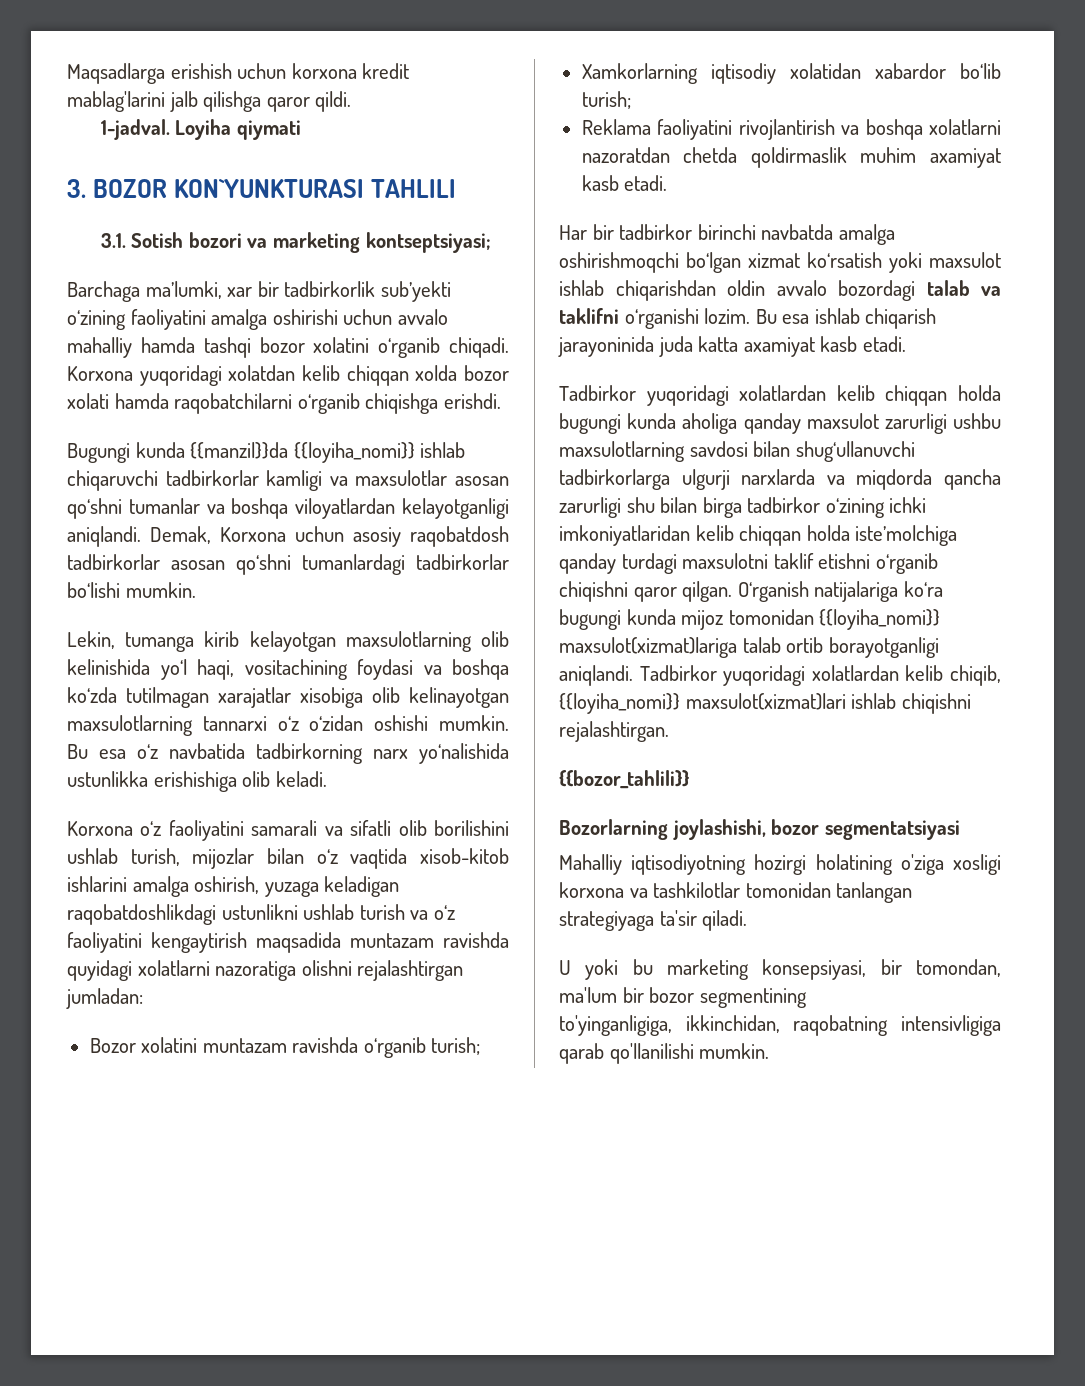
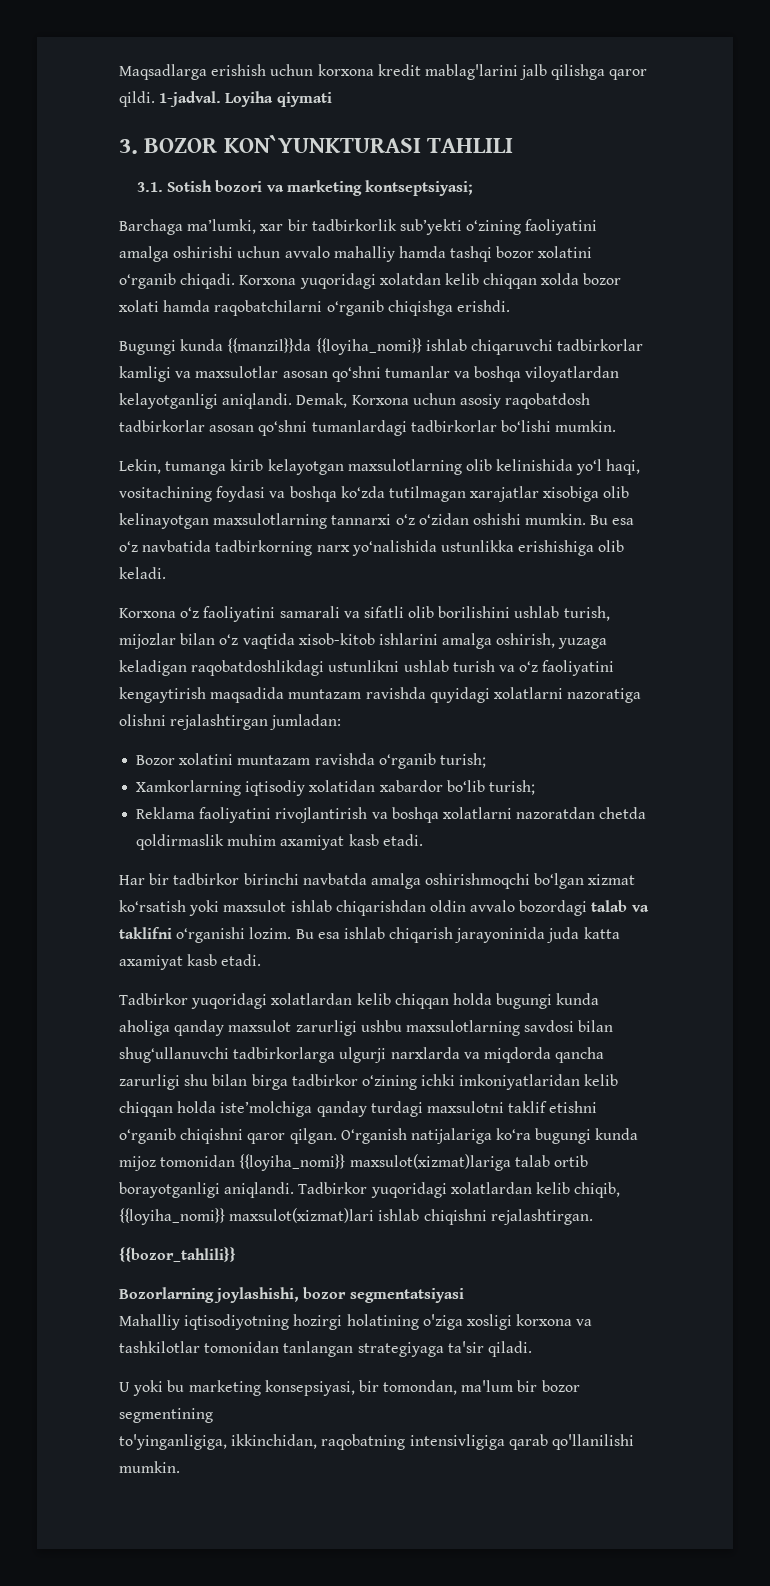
(352, 101) // -> (155, 99) none

